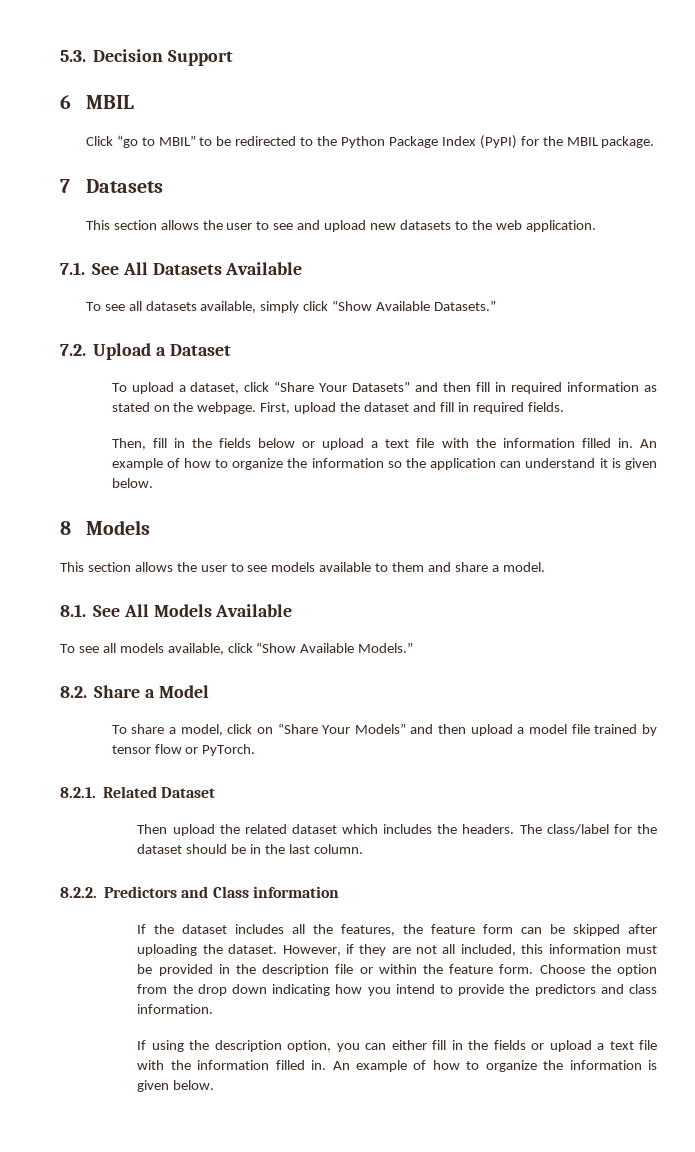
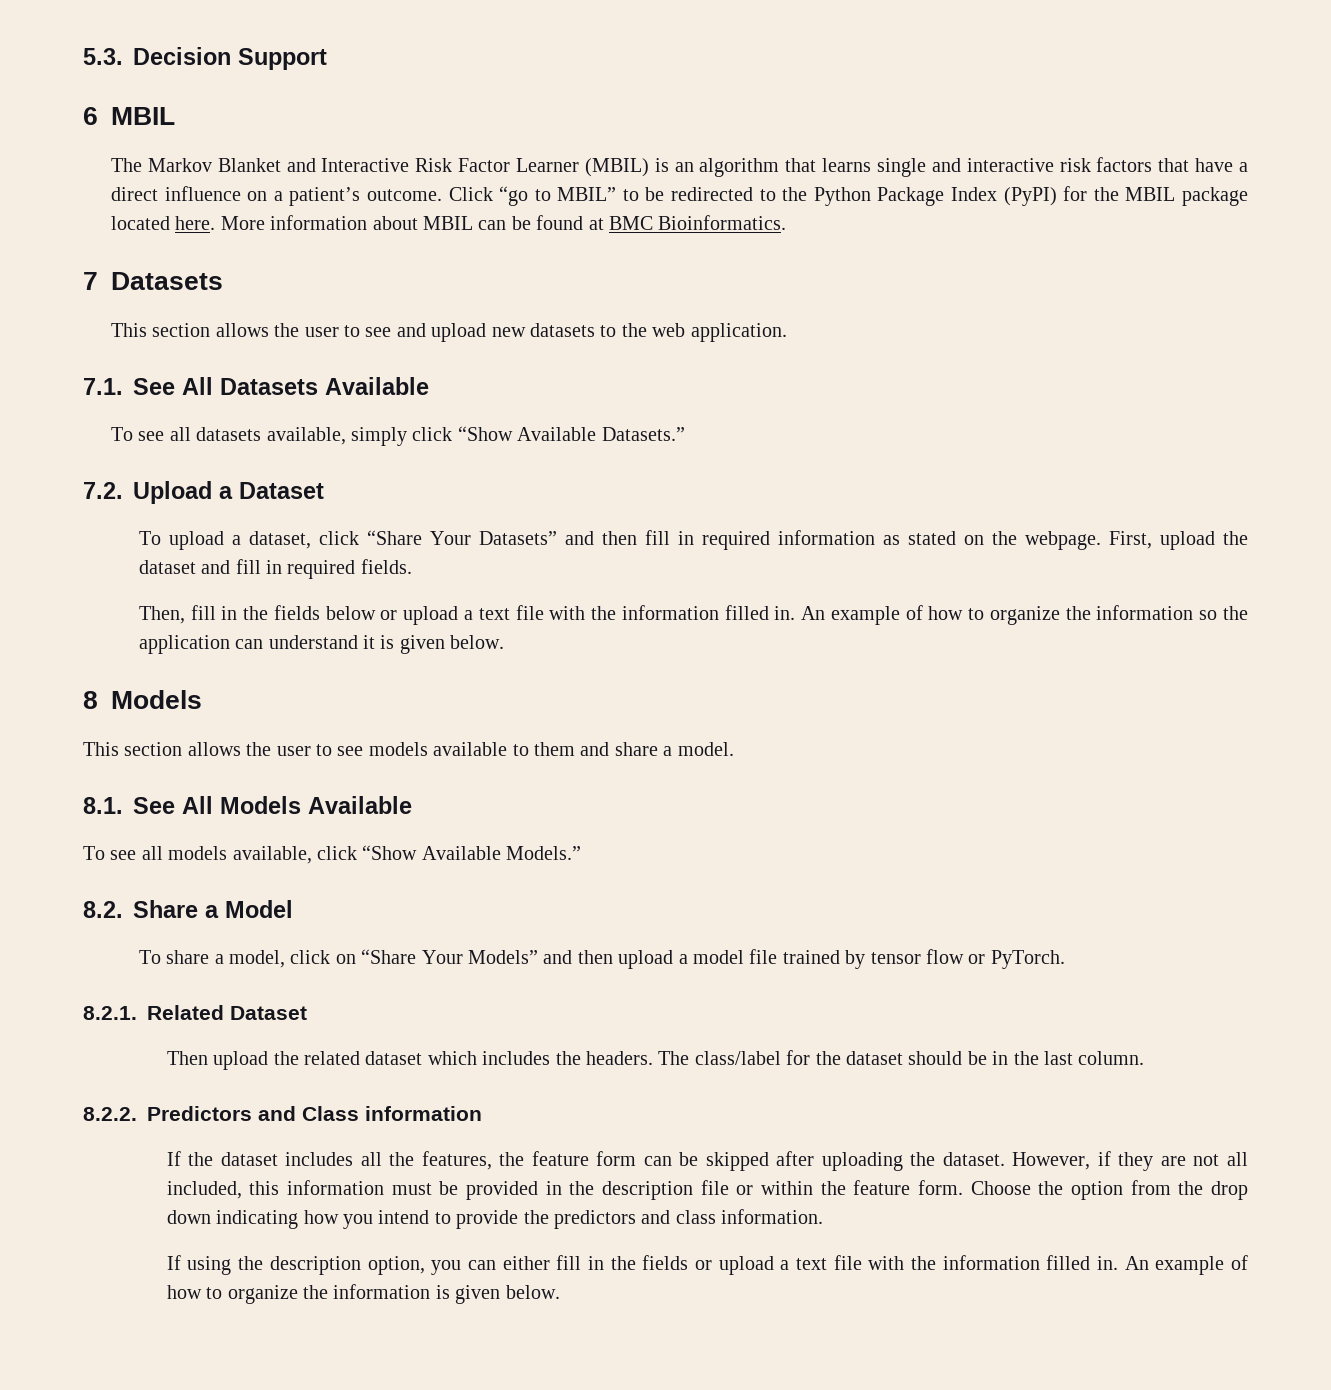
(134, 102) none -> [110,157,1248,177] [110,186,442,206] The Markov Blanket and Interactive Risk Factor Learner (MBIL) is an algorithm that learns single and interactive risk factors that have a direct influence on a patient’s outcome.
[601,136,655,148] package. -> [1181,187,1248,206] [110,215,787,230] package located here. More information about MBIL can be found at BMC Bioinformatics.

